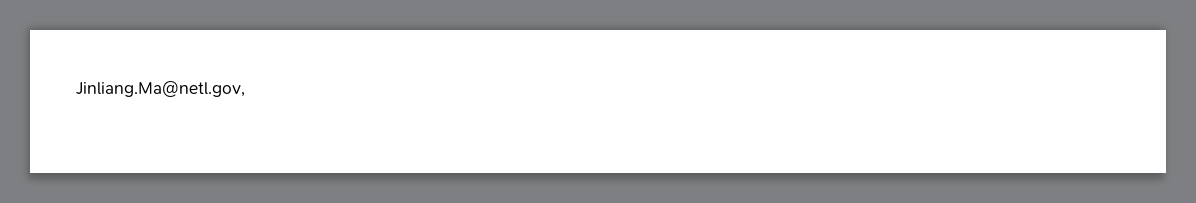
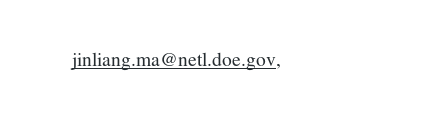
[76,81,245,97] Jinliang.Ma@netl.gov, -> [70,52,281,71] jinliang.ma@netl.doe.gov,

